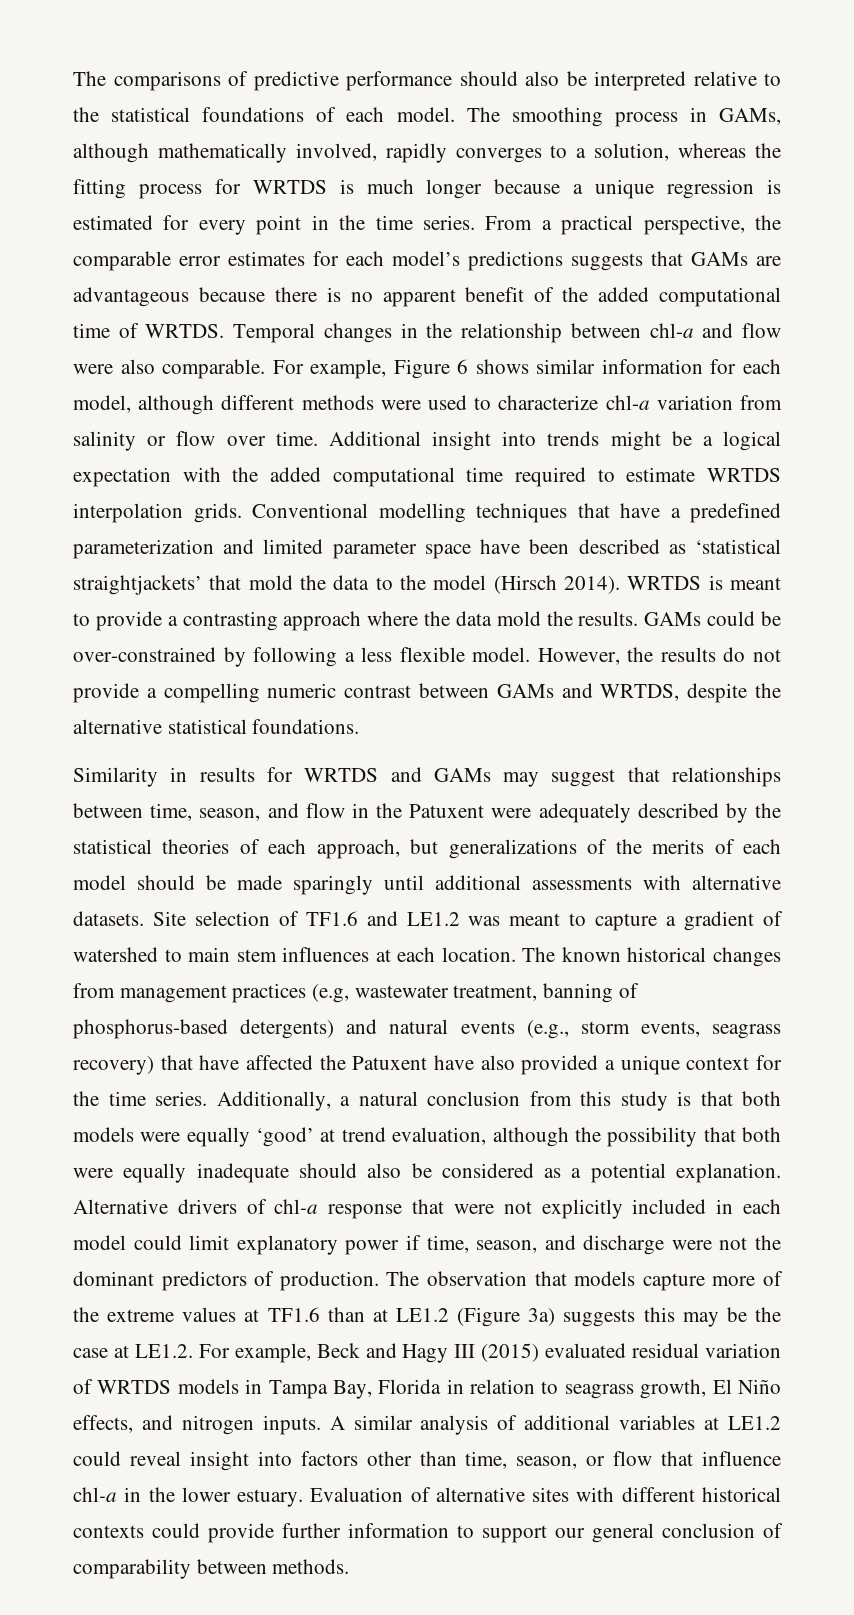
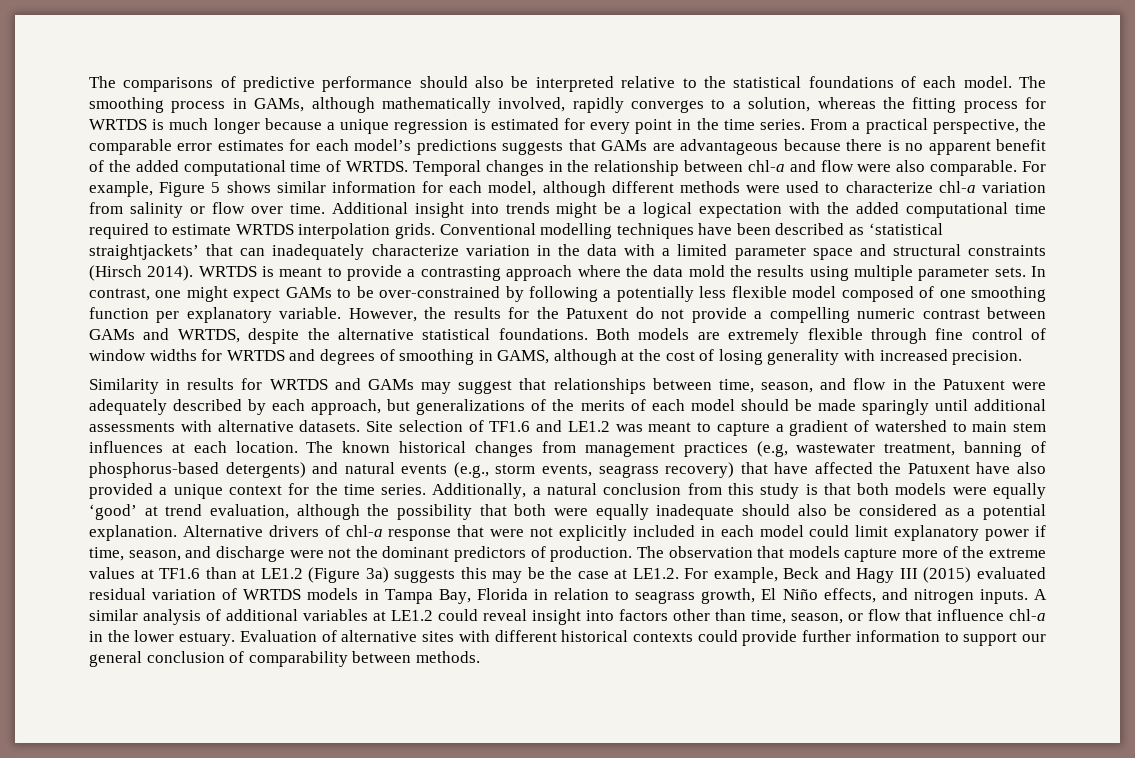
[457,359,469,374] 6 -> [211,182,221,193] 5
[577,503,781,523] [73,539,471,559] that have a predefined parameterization and limited parameter space -> (694, 231) none
[248,575,487,590] mold the data to the model -> [240,244,1046,260] can inadequately characterize variation in the data with a limited parameter space and structural constraints
[578,611,756,626] results. GAMs could -> [757,265,1047,281] [89,286,352,302] results using multiple parameter sets. In contrast, one might expect GAMs to
(355, 657) none -> [616,286,694,302] potentially
[472,647,716,665] model. However, the results -> [792,286,1047,302] [89,307,629,323] model composed of one smoothing function per explanatory variable. However, the results for the Patuxent
(360, 726) none -> [596,328,1046,344] [89,349,1023,365] Both models are extremely flexible through fine control of window widths for WRTDS and degrees of smoothing in GAMS, although at the cost of losing generality with increased precision.
[754,803,781,818] [73,839,260,854] the statistical theories of -> (267, 407) none

